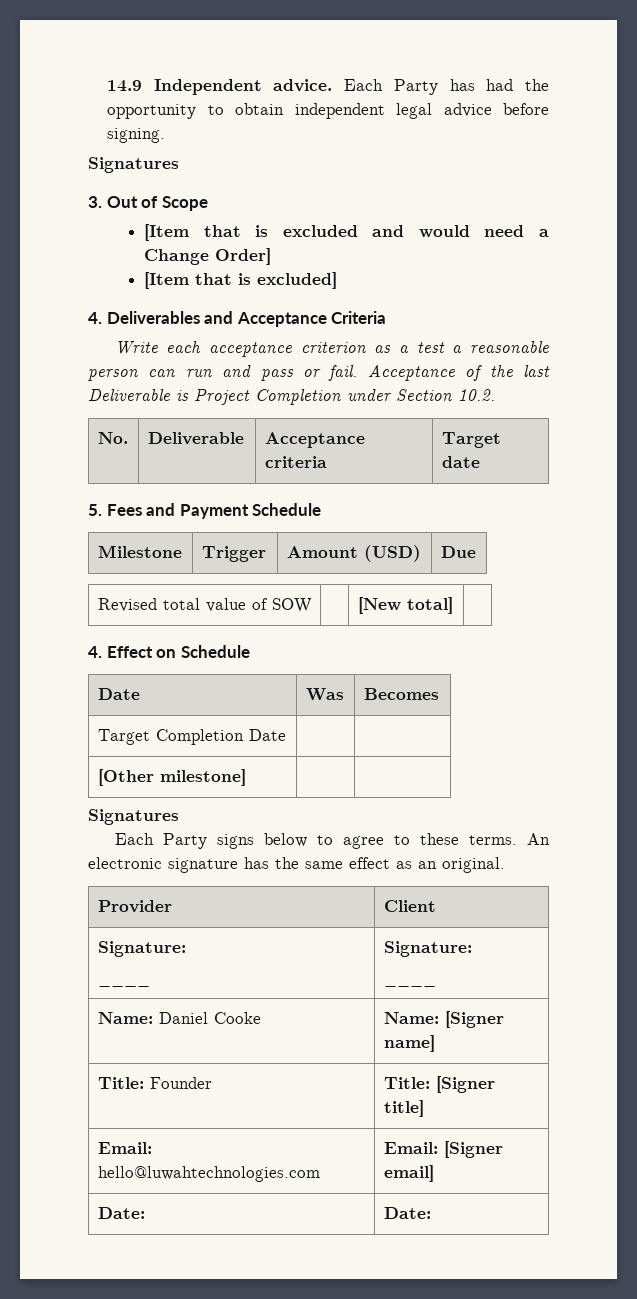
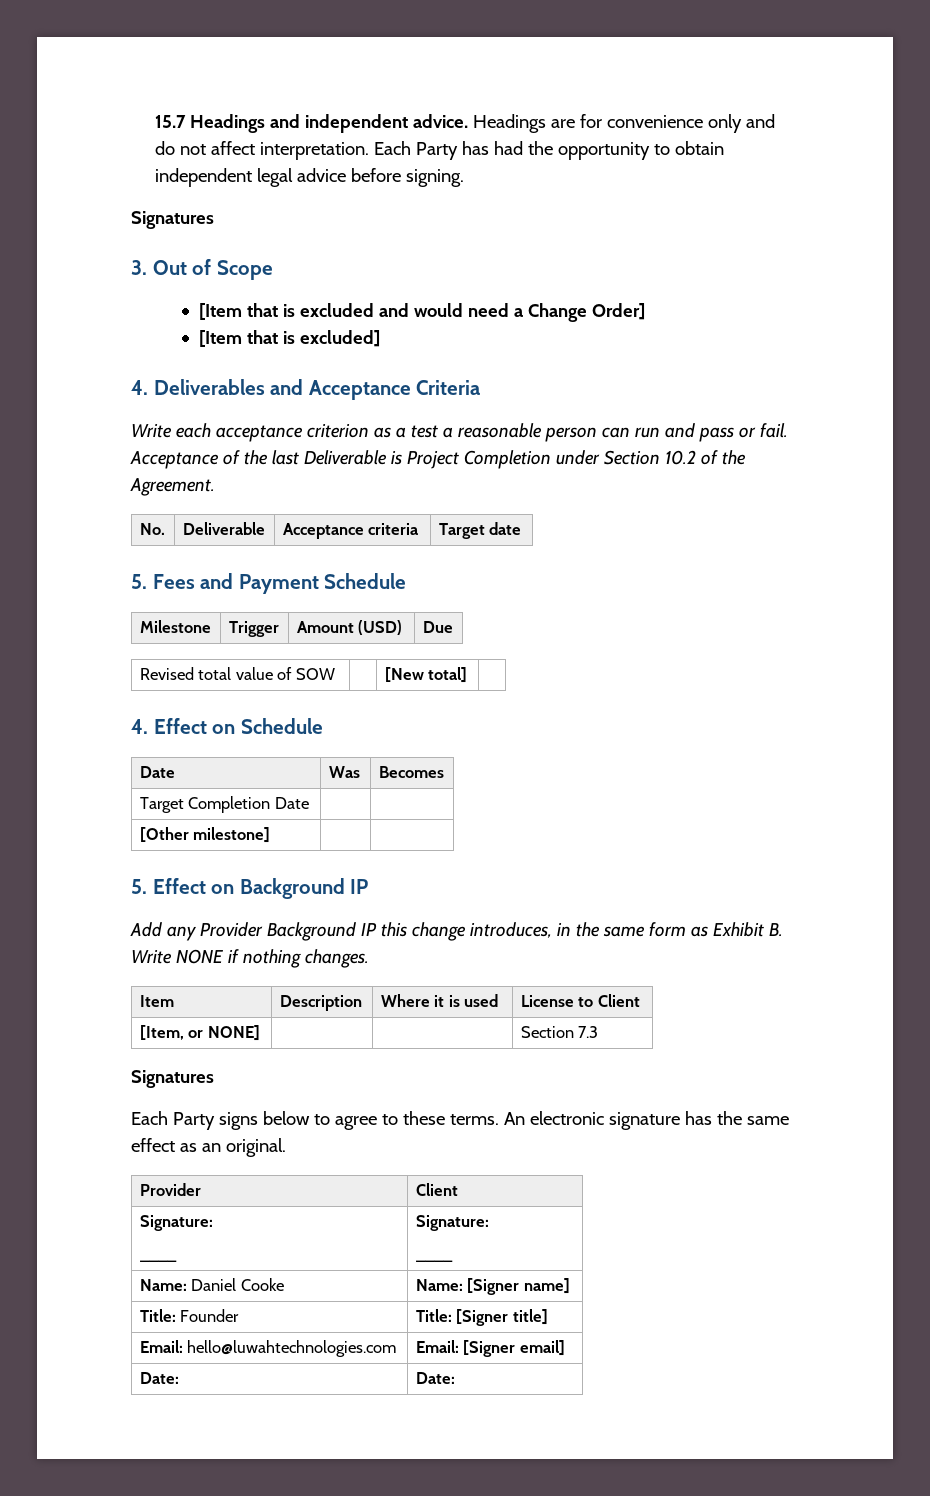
[107,79,333,95] 14.9 Independent advice. -> [154,114,775,133] [154,141,369,160] 15.7 Headings and independent advice. Headings are for convenience only and do not affect interpretation.
[458,389,495,401] 10.2. -> [664,450,746,465] [130,478,215,496] 10.2 of the Agreement.
(246, 777) none -> [131,878,369,899] [130,922,783,941] [131,949,369,968] [139,995,174,1007] [279,995,362,1011] [380,994,499,1007] [520,994,640,1007] [139,1025,260,1041] [520,1026,599,1038] // 5. Effect on Background IP // Add any Provider Background IP this change introduces, in the same form as Exhibit B. Write NONE if nothing changes. // Item | Description | Where it is used | License to Client // [Item, or NONE] | | | Section 7.3

